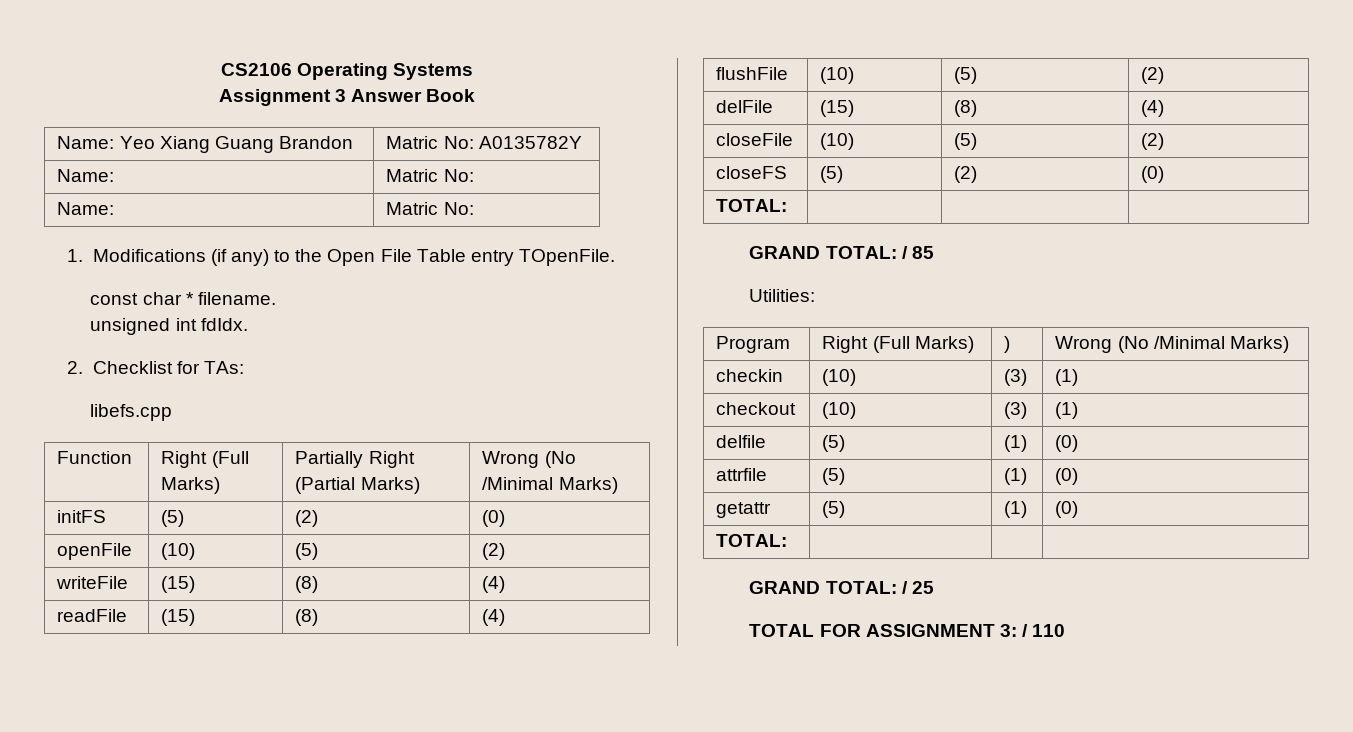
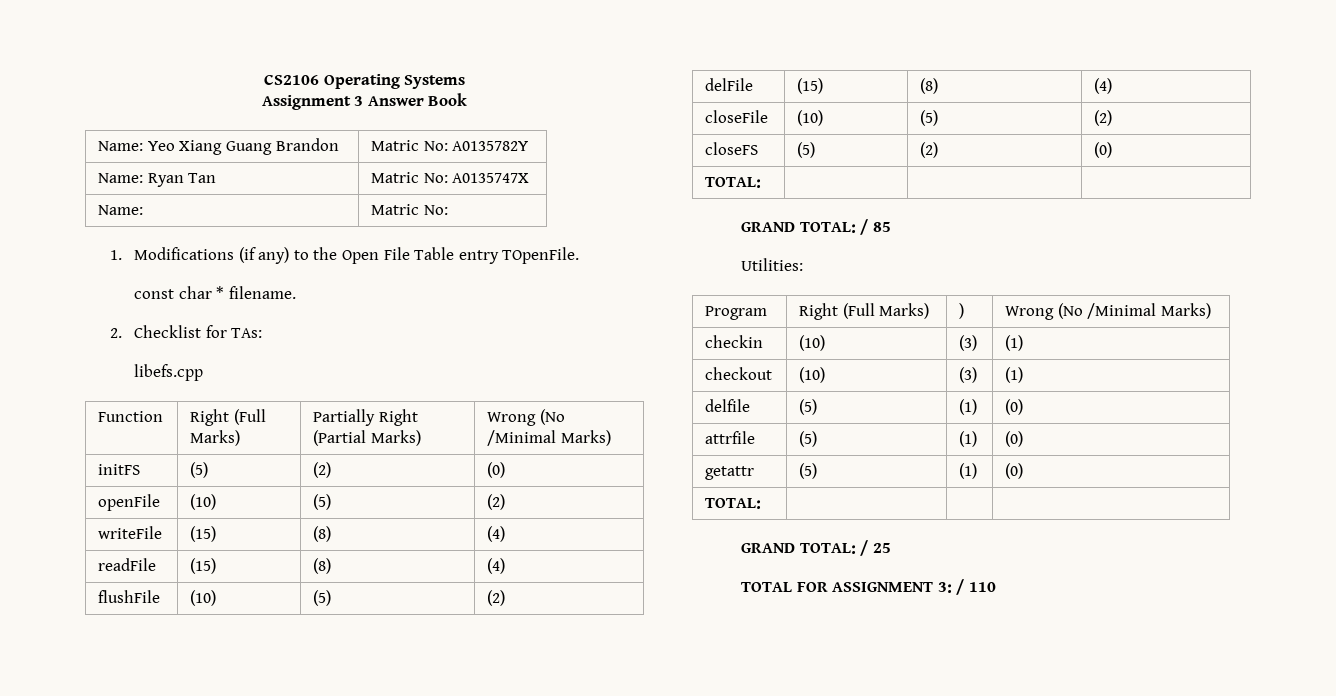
[386,169,474,182] | Matric No: -> [147,173,217,187] [371,172,530,183] Ryan Tan | Matric No: A0135747X
[90,318,248,335] // unsigned int fdIdx. -> (296, 292) none

